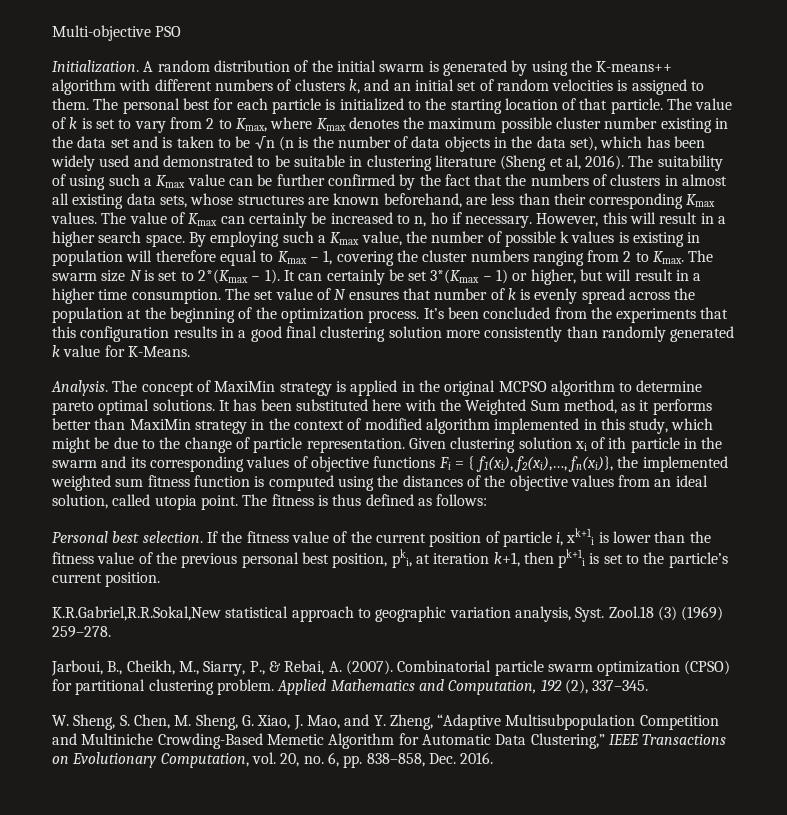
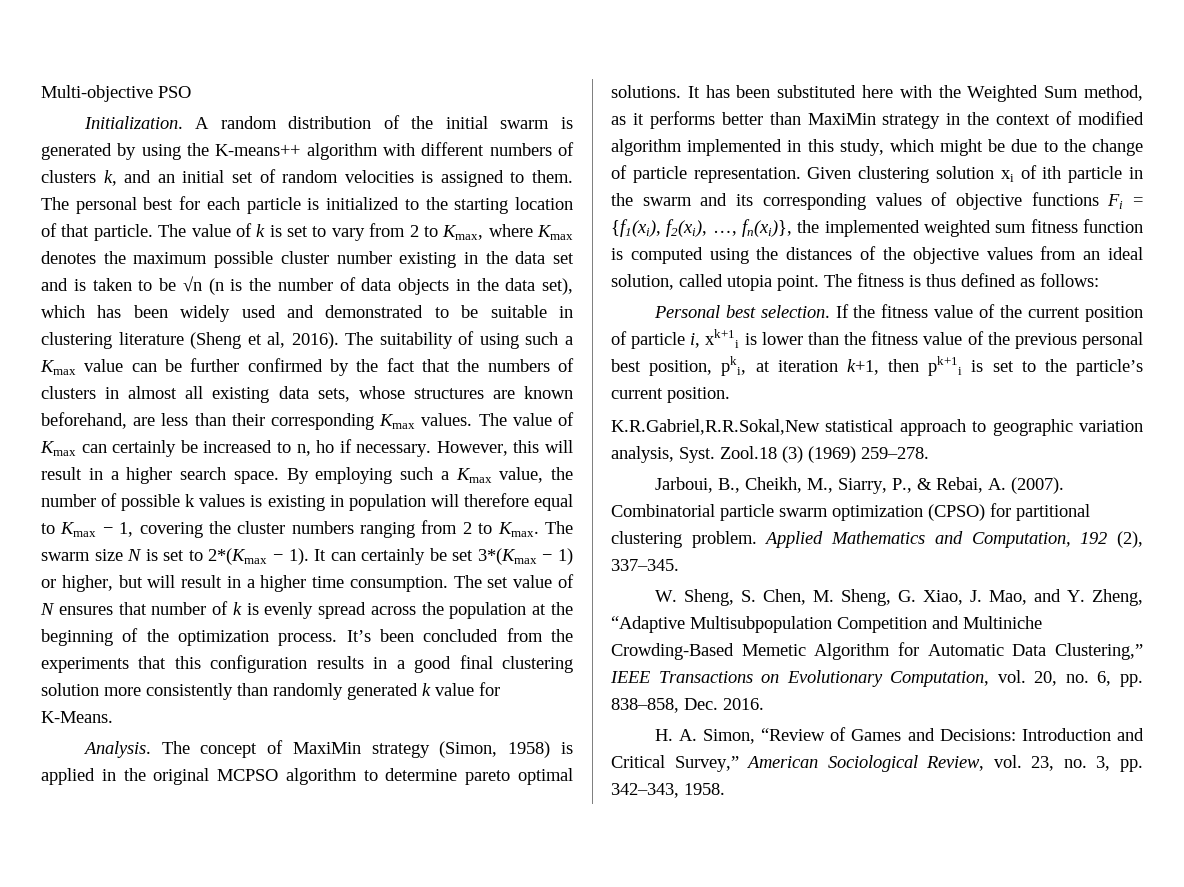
(332, 389) none -> [439,741,551,758] (Simon, 1958)
[468,456,567,472] { f1(xi), f2(xi),…, -> [611,219,737,237] {f1(xi), f2(xi), …,
(494, 758) none -> [654,727,1144,744] [611,755,1143,772] [611,783,725,798] // H. A. Simon, “Review of Games and Decisions: Introduction and Critical Survey,” American Sociological Review, vol. 23, no. 3, pp. 342–343, 1958.

